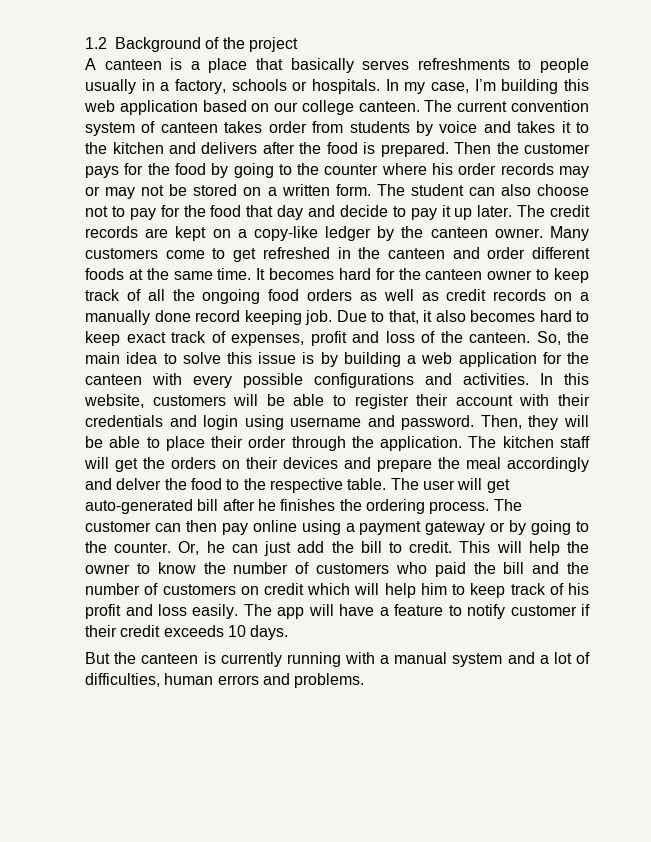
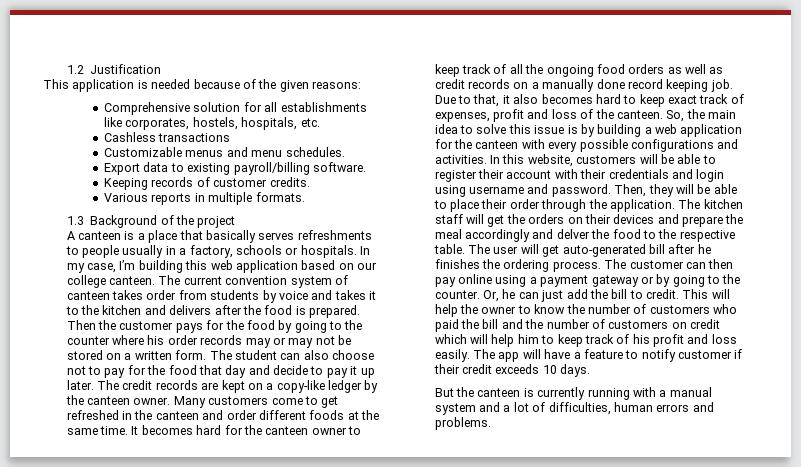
(108, 43) none -> [90,64,162,74] [43,79,361,92] [104,102,367,115] [104,117,320,130] [104,132,231,142] [104,147,345,157] [104,162,366,175] [104,177,310,190] [104,192,305,205] [66,216,84,225] Justification // This application is needed because of the given reasons: // Comprehensive solution for all establishments like corporates, hostels, hospitals, etc. // Cashless transactions // Customizable menus and menu schedules. // Export data to existing payroll/billing software. // Keeping records of customer credits. // Various reports in multiple formats. // 1.3

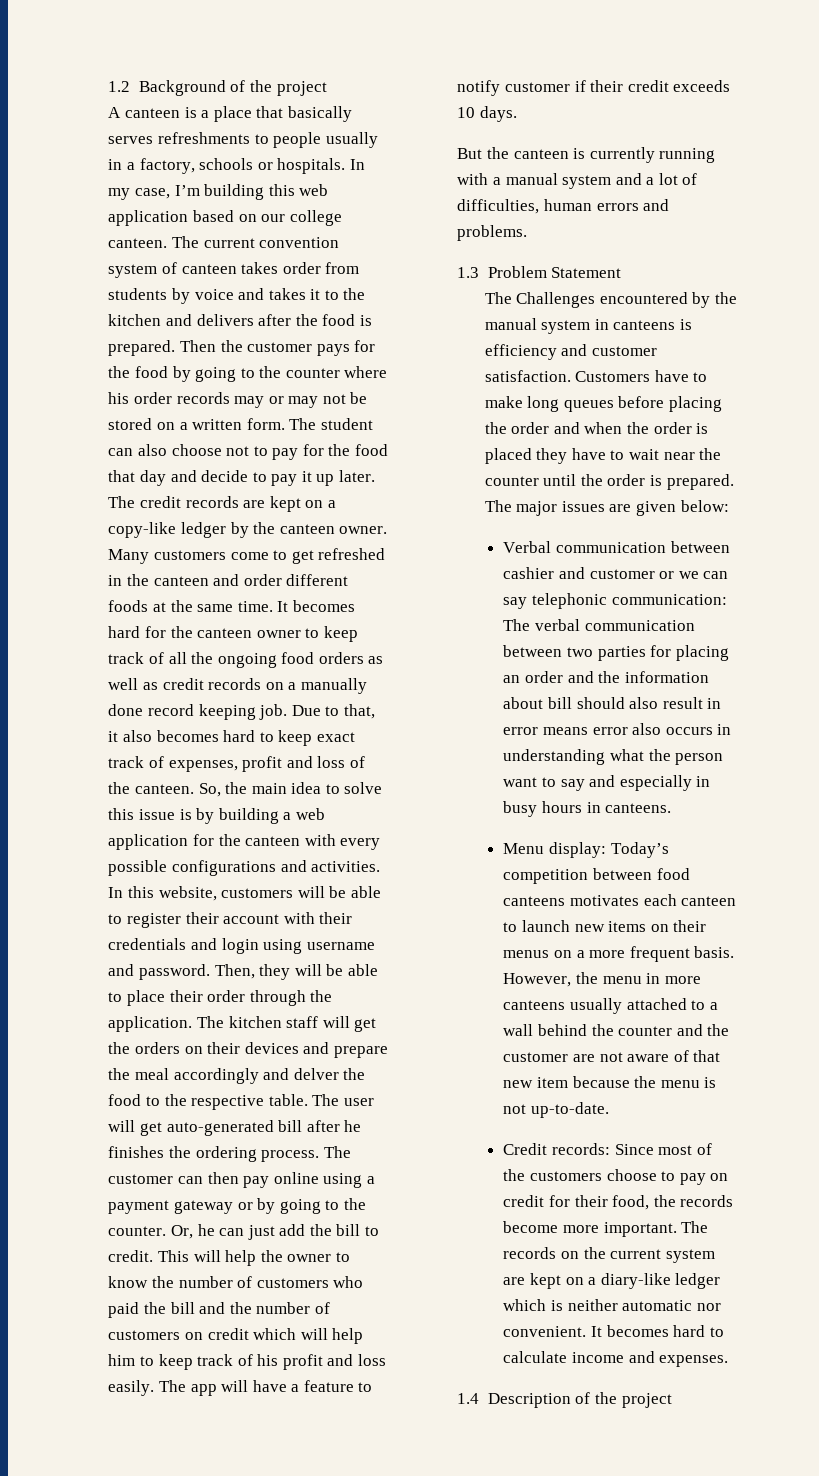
[90,64,162,74] [43,79,361,92] [104,102,367,115] [104,117,320,130] [104,132,231,142] [104,147,345,157] [104,162,366,175] [104,177,310,190] [104,192,305,205] [66,216,84,225] Justification // This application is needed because of the given reasons: // Comprehensive solution for all establishments like corporates, hostels, hospitals, etc. // Cashless transactions // Customizable menus and menu schedules. // Export data to existing payroll/billing software. // Keeping records of customer credits. // Various reports in multiple formats. // 1.3 -> (131, 86) none
(491, 423) none -> [457,266,622,278] [484,292,738,308] [484,318,693,334] [484,344,657,360] [484,370,708,382] [484,396,723,412] [484,422,709,434] [484,448,722,464] [484,474,734,490] [484,500,729,516] [503,541,730,553] [503,567,729,579] [503,593,727,609] [503,619,695,631] [503,645,729,661] [503,671,709,683] [503,697,722,709] [503,723,732,735] [503,749,724,765] [503,775,711,791] [503,801,672,817] [503,842,669,858] [503,868,690,884] [503,894,737,906] [503,920,707,932] [503,946,735,962] [503,972,701,987] [503,998,718,1014] [503,1024,730,1036] [503,1050,721,1062] [503,1076,717,1088] [503,1102,610,1118] [503,1143,712,1155] [503,1169,729,1185] [503,1195,734,1210] [503,1221,709,1237] [503,1247,715,1263] [503,1273,721,1289] [503,1299,721,1311] [503,1325,724,1337] [503,1351,729,1367] [457,1392,672,1408] // 1.3 Problem Statement // The Challenges encountered by the manual system in canteens is efficiency and customer satisfaction. Customers have to make long queues before placing the order and when the order is placed they have to wait near the counter until the order is prepared. The major issues are given below: // Verbal communication between cashier and customer or we can say telephonic communication: The verbal communication between two parties for placing an order and the information about bill should also result in error means error also occurs in understanding what the person want to say and especially in busy hours in canteens. // Menu display: Today’s competition between food canteens motivates each canteen to launch new items on their menus on a more frequent basis. However, the menu in more canteens usually attached to a wall behind the counter and the customer are not aware of that new item because the menu is not up-to-date. // Credit records: Since most of the customers choose to pay on credit for their food, the records become more important. The records on the current system are kept on a diary-like ledger which is neither automatic nor convenient. It becomes hard to calculate income and expenses. // 1.4 Description of the project

